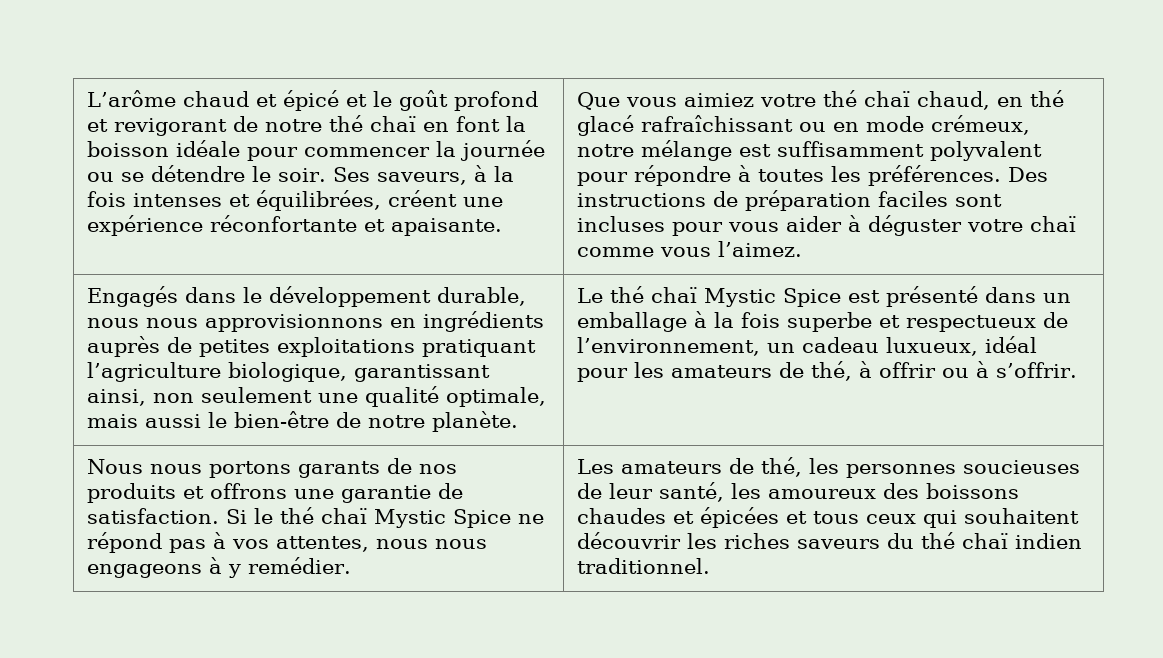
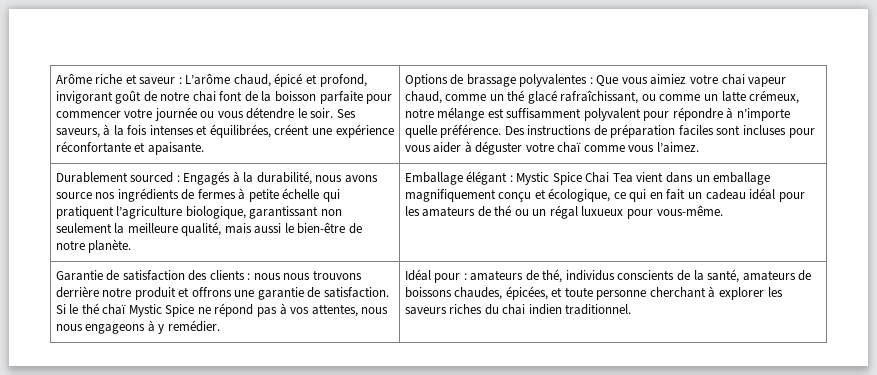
[86,90,538,111] [86,115,500,136] L’arôme chaud et épicé et le goût profond et revigorant de notre thé chaï en font -> [55,73,367,87] [55,90,258,104] Arôme riche et saveur : L’arôme chaud, épicé et profond, invigorant goût de notre chai font de
[175,140,240,157] idéale -> [319,91,363,104] parfaite
[435,141,456,157] la -> [124,108,153,118] votre
[120,172,144,182] se -> [217,111,244,118] vous
[576,90,1064,110] [576,115,924,136] Que vous aimiez votre thé chaï chaud, en thé glacé rafraîchissant ou en mode -> [404,74,787,87] [404,90,746,104] Options de brassage polyvalentes : Que vous aimiez votre chai vapeur chaud, comme un thé glacé rafraîchissant, ou comme un latte
[757,165,1001,186] toutes les préférences. -> [736,108,790,121] [404,124,502,138] n’importe quelle préférence.
[86,286,526,307] [86,311,544,332] [86,336,536,357] Engagés dans le développement durable, nous nous approvisionnons en ingrédients auprès de petites exploitations pratiquant -> [55,171,378,185] [55,188,340,202] [55,206,114,219] Durablement sourced : Engagés à la durabilité, nous avons source nos ingrédients de fermes à petite échelle qui pratiquent
[86,389,146,406] ainsi, -> (319, 212) none
[317,386,546,407] une qualité optimale, -> [114,222,222,236] la meilleure qualité,
[576,286,1071,307] [576,311,1068,332] [576,337,760,356] Le thé chaï Mystic Spice est présenté dans un emballage à la fois superbe et respectueux de l’environnement, -> [404,171,771,185] [404,188,686,202] Emballage élégant : Mystic Spice Chai Tea vient dans un emballage magnifiquement conçu et écologique, ce qui en fait
[885,337,978,356] luxueux, -> (746, 194) none
[810,361,1077,381] [86,458,457,478] [86,483,176,503] thé, à offrir ou à s’offrir. // Nous nous portons garants de nos produits -> [494,205,723,219] [55,270,362,281] [55,286,176,300] thé ou un régal luxueux pour vous-même. // Garantie de satisfaction des clients : nous nous trouvons derrière notre produit
[576,457,1080,478] [576,482,1019,502] [576,507,1079,528] [576,532,1008,549] Les amateurs de thé, les personnes soucieuses de leur santé, les amoureux des boissons chaudes et épicées et tous ceux qui souhaitent découvrir les riches saveurs du thé chaï -> [404,269,812,283] [404,286,783,300] [404,304,526,315] Idéal pour : amateurs de thé, individus conscients de la santé, amateurs de boissons chaudes, épicées, et toute personne cherchant à explorer les saveurs riches du chai

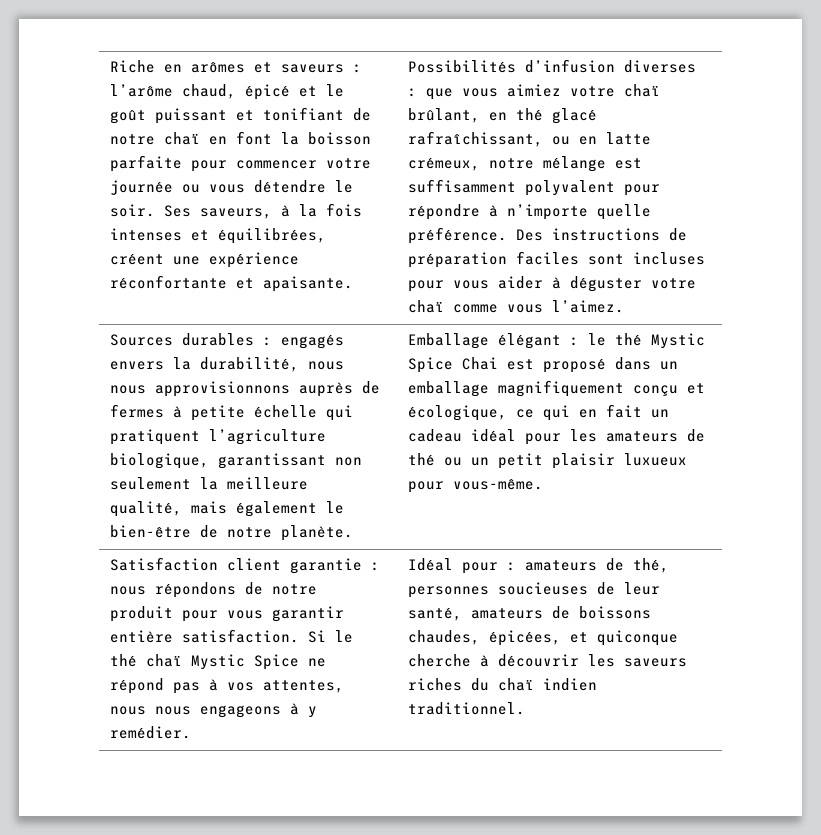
[55,73,367,87] [55,90,258,104] Arôme riche et saveur : L’arôme chaud, épicé et profond, invigorant goût de notre chai font de -> [109,60,362,73] [109,84,344,100] [109,107,371,124] [109,131,272,145] Riche en arômes et saveurs : l’arôme chaud, épicé et le goût puissant et tonifiant de notre chaï en font
[404,74,787,87] [404,91,504,104] Options de brassage polyvalentes : Que vous aimiez votre chai vapeur chaud, comme un -> [407,59,696,73] [407,84,660,100] [407,108,507,123] Possibilités d’infusion diverses : que vous aimiez votre chaï brûlant, en
[659,94,718,101] comme un -> [578,136,597,145] en
[55,171,378,185] [55,188,179,202] Durablement sourced : Engagés à la durabilité, nous avons source nos ingrédients -> [109,333,344,349] [109,357,344,372] [109,381,353,397] Sources durables : engagés envers la durabilité, nous nous approvisionnons auprès
[254,223,282,234] aussi -> [235,501,317,517] également
(513, 178) none -> [587,333,642,346] le thé
[612,172,664,183] Tea vient -> [506,359,606,373] est proposé
[549,205,578,219] régal -> [497,453,615,469] petit plaisir
[55,270,362,281] [55,286,321,300] Garantie de satisfaction des clients : nous nous trouvons derrière notre produit et offrons une garantie de -> [109,557,380,574] [109,582,317,598] [109,606,344,622] [109,630,173,643] Satisfaction client garantie : nous répondons de notre produit pour vous garantir entière
[565,270,704,281] individus conscients de la -> [407,582,660,598] personnes soucieuses de leur
[564,286,764,300] toute personne cherchant à explorer -> [596,630,678,646] [407,654,579,667] quiconque cherche à découvrir
[502,304,526,315] chai -> [497,678,534,691] chaï

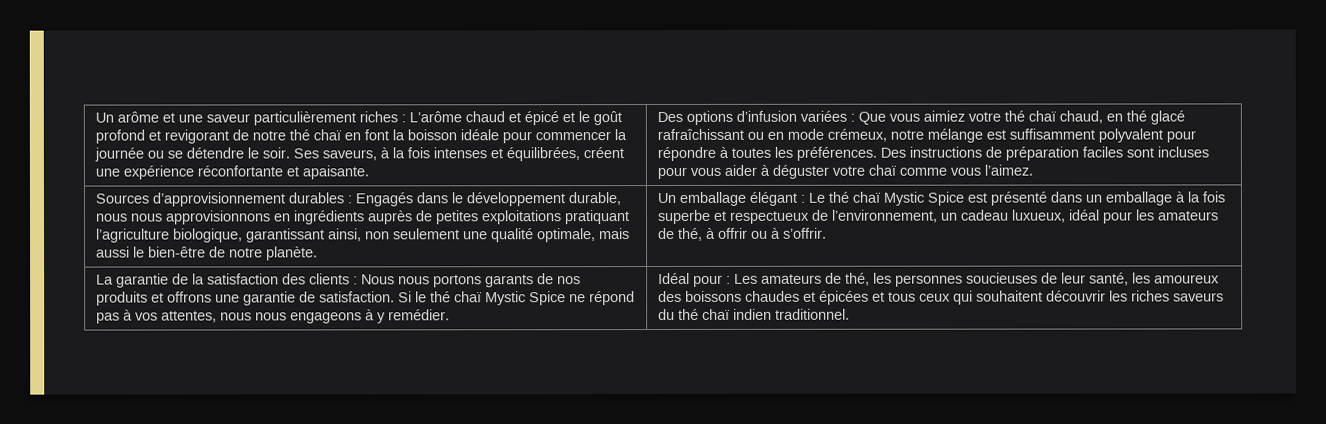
[109,60,362,73] [109,84,236,99] Riche en arômes et saveurs : l’arôme chaud, -> [95,111,522,126] Un arôme et une saveur particulièrement riches : L’arôme chaud et
[154,107,371,124] [109,134,155,145] puissant et tonifiant de notre -> [95,129,311,144] profond et revigorant de notre thé
[109,155,182,172] parfaite -> [460,129,500,141] idéale
[325,158,371,169] votre -> [614,129,628,141] la
[208,184,245,193] vous -> [167,150,184,159] se
[407,59,696,73] [407,84,660,100] [407,108,480,123] Possibilités d’infusion diverses : que vous aimiez votre chaï brûlant, -> [657,110,1104,125] Des options d’infusion variées : Que vous aimiez votre thé chaï chaud,
[407,131,543,147] rafraîchissant, -> [657,128,745,141] rafraîchissant
[605,132,651,145] latte -> [787,128,825,140] mode
[506,204,651,220] [407,227,507,244] n’importe quelle préférence. -> [731,146,878,161] toutes les préférences.
(173, 340) none -> [152,192,286,207] d’approvisionnement
[280,335,344,349] [109,357,344,372] [109,381,380,397] [109,404,353,421] [109,429,200,445] engagés envers la durabilité, nous nous approvisionnons auprès de fermes à petite échelle qui pratiquent -> [355,192,622,207] [96,210,631,225] Engagés dans le développement durable, nous nous approvisionnons en ingrédients auprès de petites exploitations pratiquant
(326, 461) none -> [328,228,363,242] ainsi,
[199,477,308,490] [109,501,317,517] la meilleure qualité, mais également -> [463,228,631,243] [96,246,131,258] une qualité optimale, mais aussi
[407,333,705,349] [407,357,678,373] [407,380,705,397] [407,404,642,421] Emballage élégant : le thé Mystic Spice Chai est proposé dans un emballage magnifiquement conçu et écologique, ce qui en fait -> [657,191,1226,206] [657,209,939,225] Un emballage élégant : Le thé chaï Mystic Spice est présenté dans un emballage à la fois superbe et respectueux de l’environnement,
(462, 435) none -> [1011,209,1067,223] luxueux,
[407,453,687,469] [407,479,543,493] [109,557,380,574] [109,582,317,598] [109,606,344,622] [109,630,173,643] thé ou un petit plaisir luxueux pour vous-même. // Satisfaction client garantie : nous répondons de notre produit pour vous garantir entière -> [678,227,828,241] [96,273,582,288] [96,291,317,306] thé, à offrir ou à s’offrir. // La garantie de la satisfaction des clients : Nous nous portons garants de nos produits et offrons une garantie de
[524,558,669,573] amateurs de thé, -> [734,272,893,286] Les amateurs de thé, les
[470,606,651,619] [407,630,678,646] [407,654,687,667] [407,678,489,691] amateurs de boissons chaudes, épicées, et quiconque cherche à découvrir les saveurs riches du -> [1132,272,1221,284] [658,290,1225,305] [658,308,700,321] les amoureux des boissons chaudes et épicées et tous ceux qui souhaitent découvrir les riches saveurs du thé

